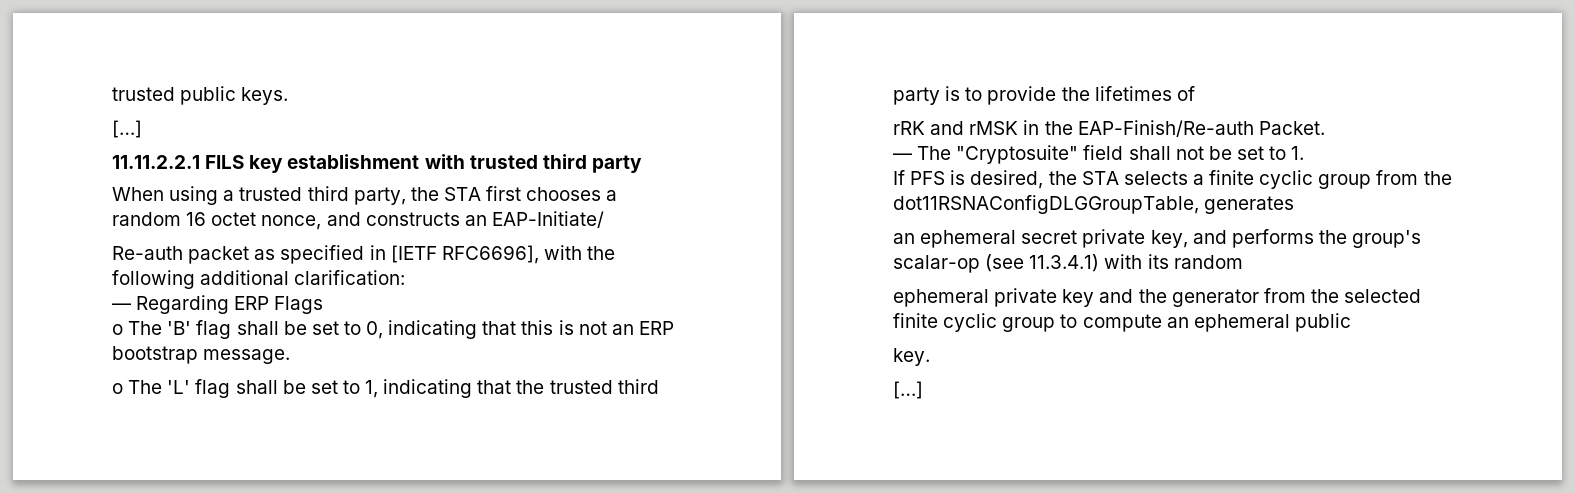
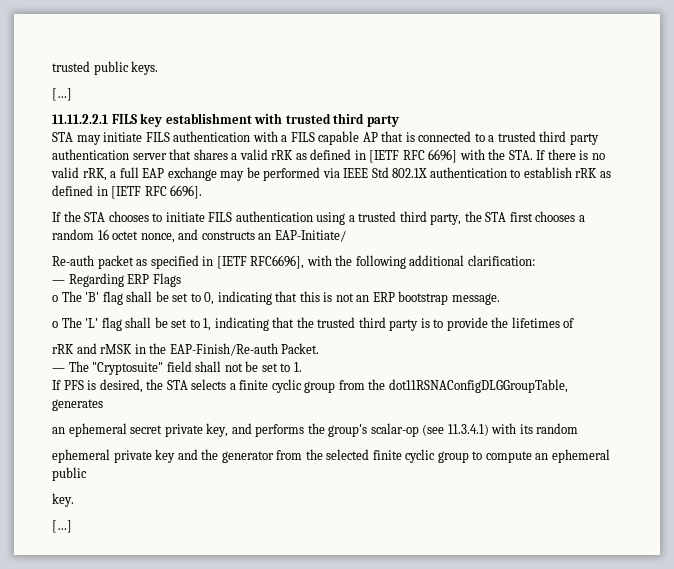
[112,187,164,201] When -> [52,131,599,145] [52,149,605,163] [51,167,611,181] [52,185,203,199] [52,211,313,222] STA may initiate FILS authentication with a FILS capable AP that is connected to a trusted third party authentication server that shares a valid rRK as defined in [IETF RFC 6696] with the STA. If there is no valid rRK, a full EAP exchange may be performed via IEEE Std 802.1X authentication to establish rRK as defined in [IETF RFC 6696]. // If the STA chooses to initiate FILS authentication

